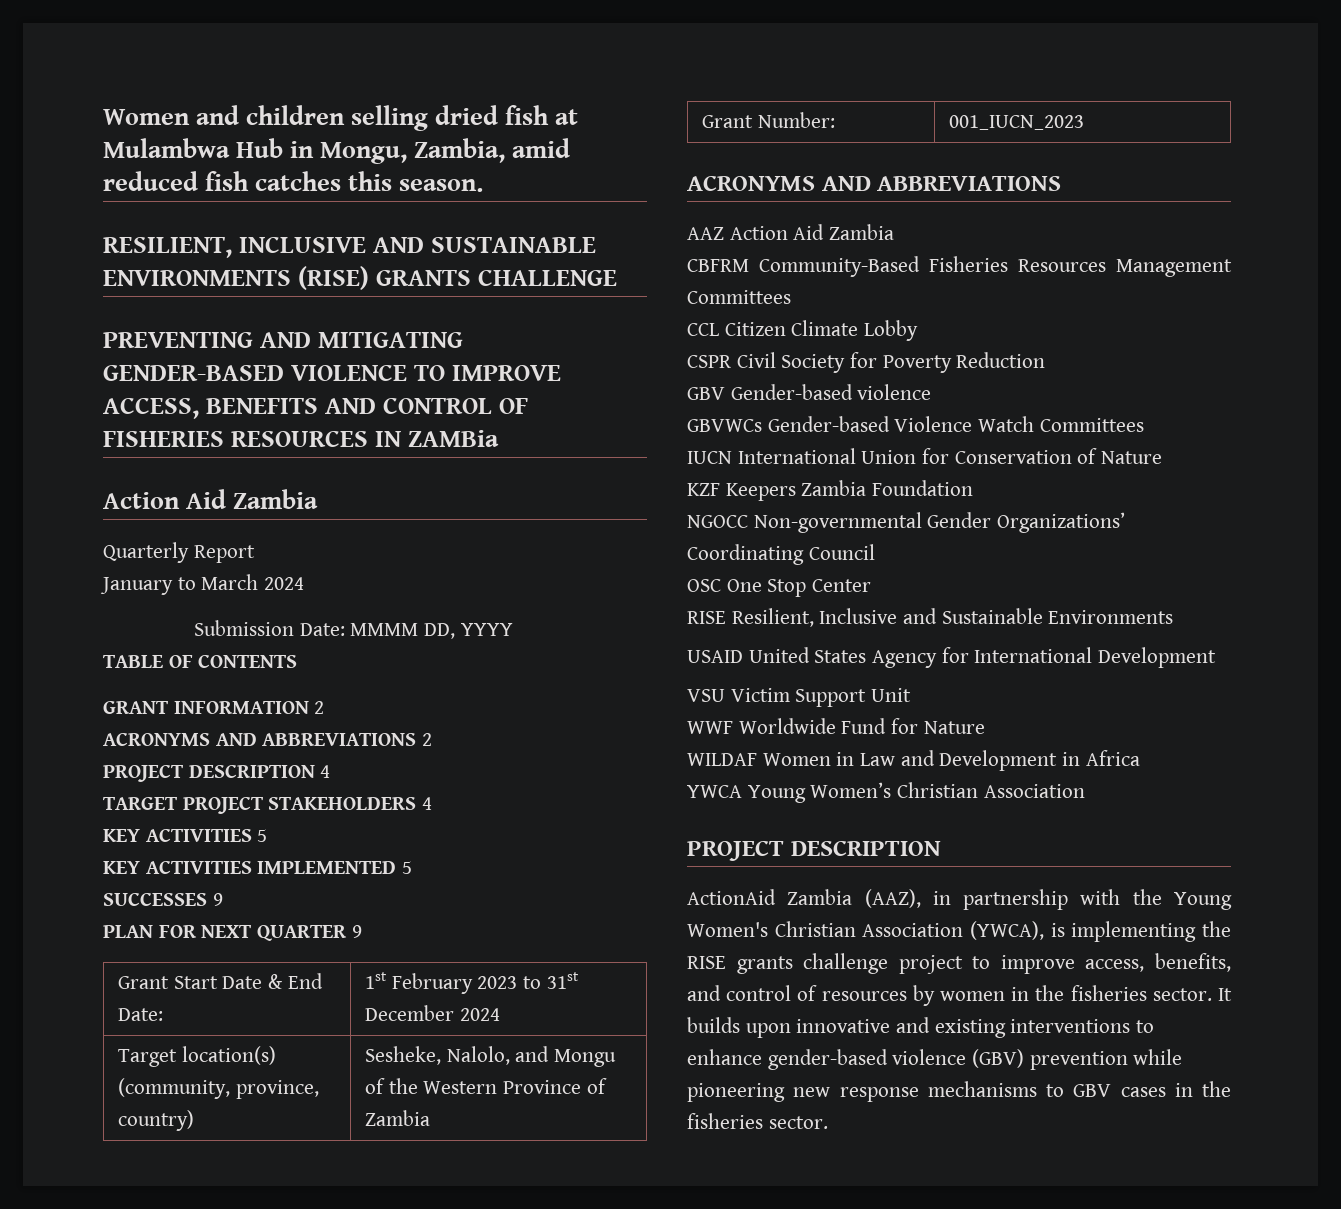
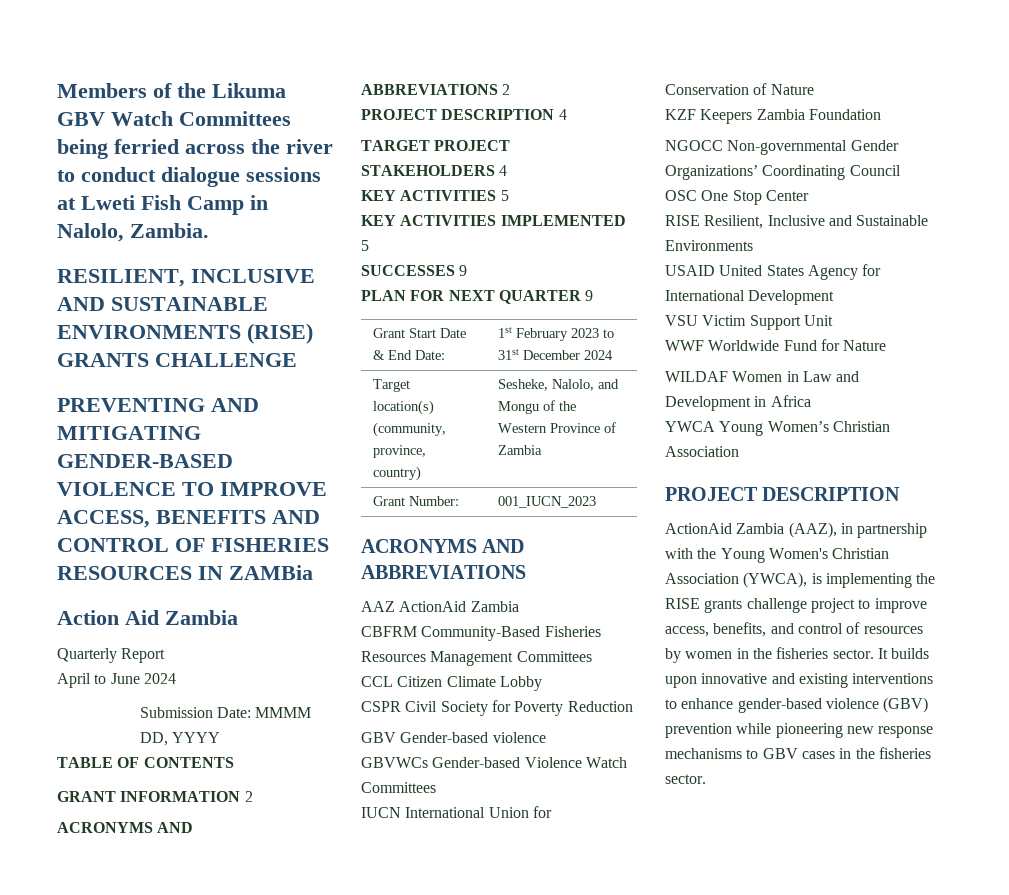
[103,105,578,131] [103,138,570,164] [103,171,483,192] Women and children selling dried fish at Mulambwa Hub in Mongu, Zambia, amid reduced fish catches this season. -> [57,83,286,98] [57,111,291,126] [57,139,333,159] [57,167,321,187] [57,195,268,215] [57,223,209,242] Members of the Likuma GBV Watch Committees being ferried across the river to conduct dialogue sessions at Lweti Fish Camp in Nalolo, Zambia.
[100,574,259,595] January to March -> [57,673,140,688] April to June
[729,224,825,240] Action Aid -> [399,601,467,612] ActionAid

